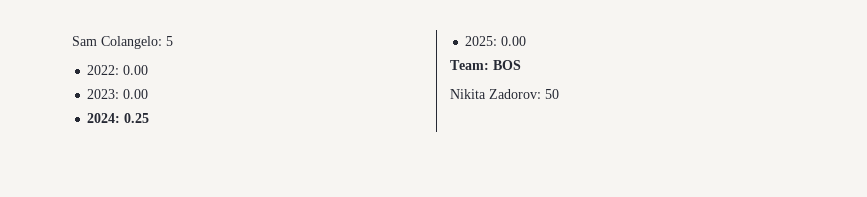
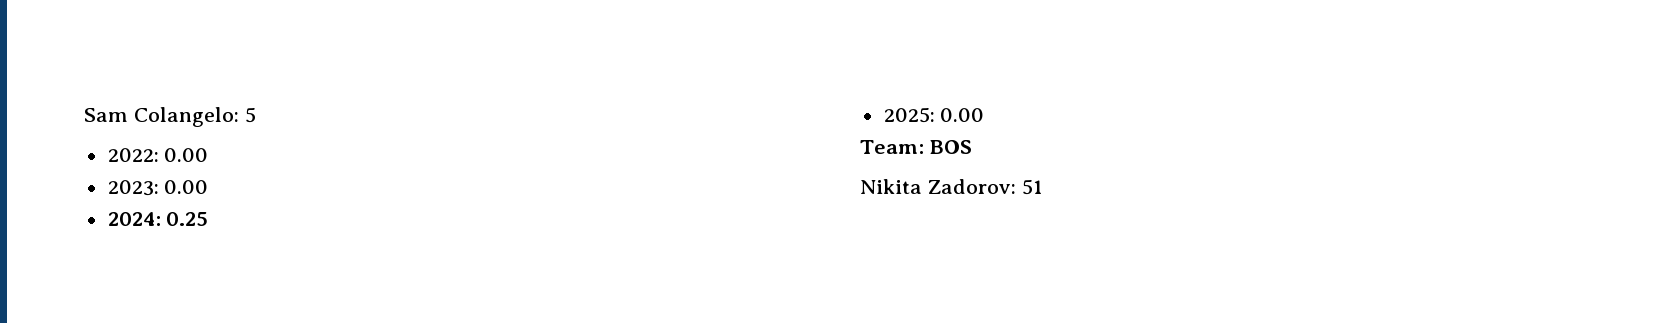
[545,89,559,99] 50 -> [1021,179,1042,195] 51

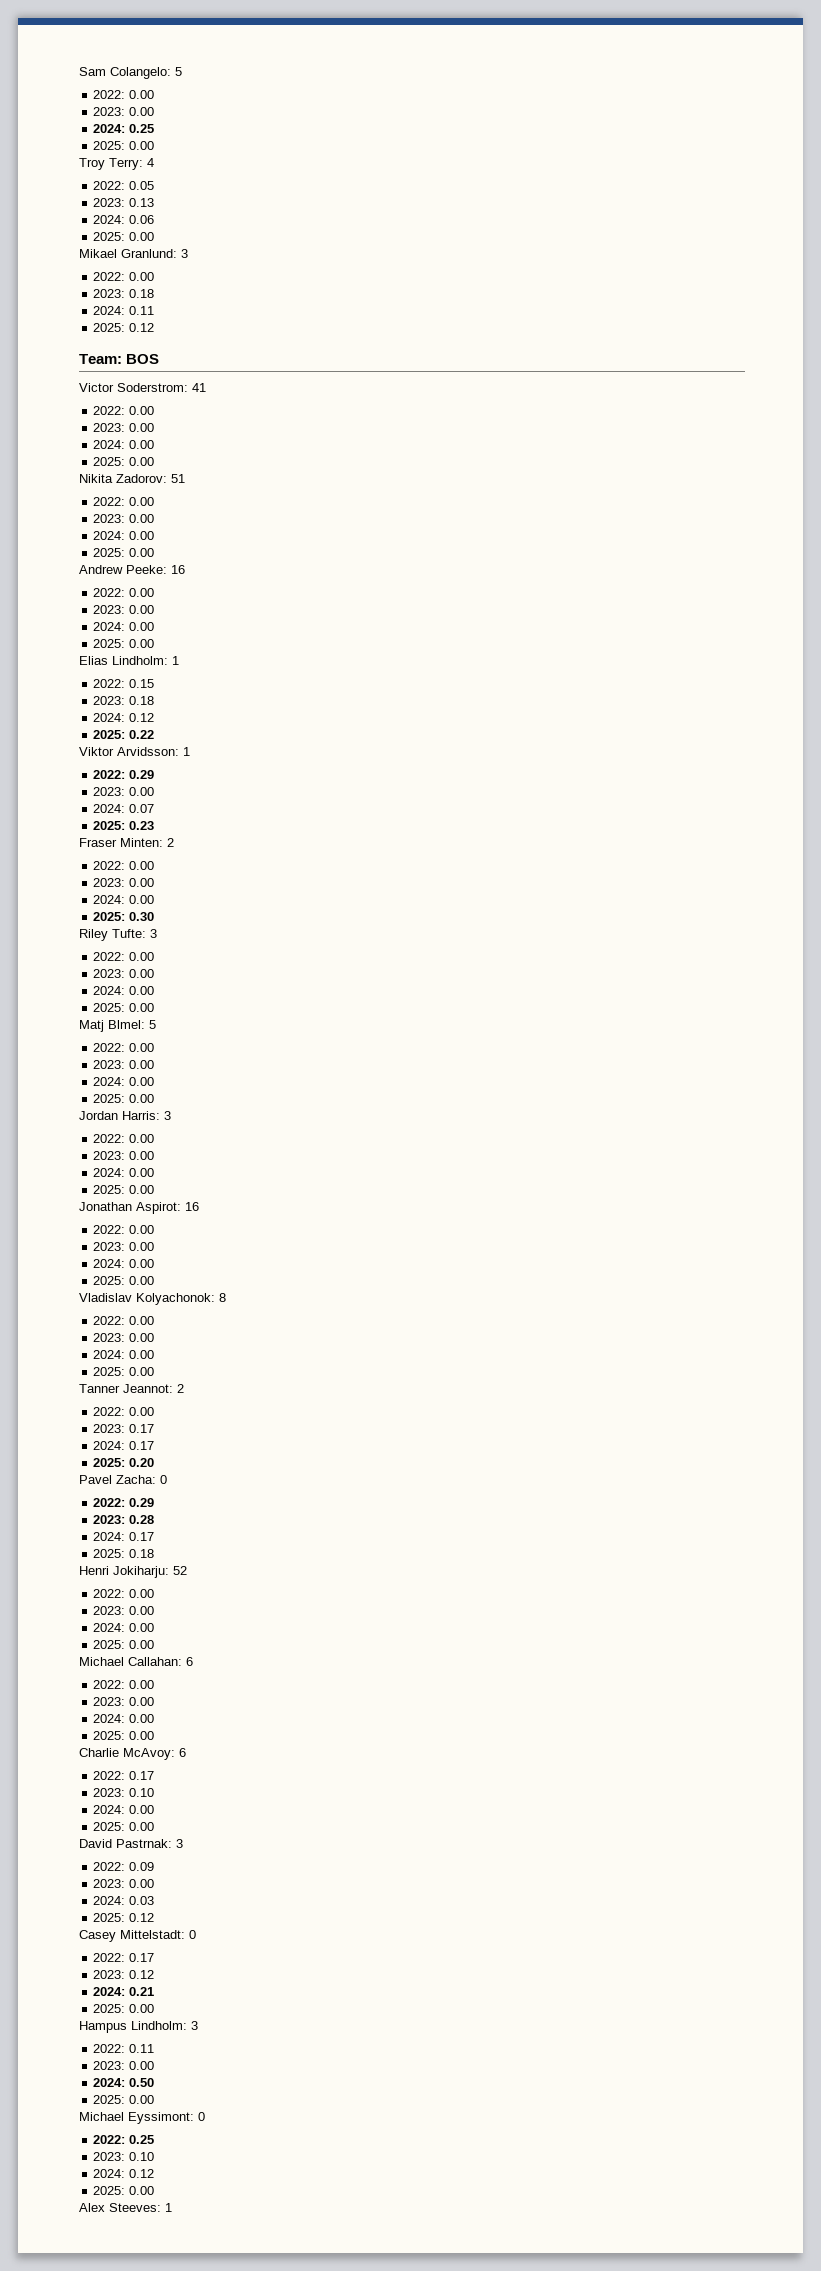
[860,140,972,154] [860,179,1042,195] Team: BOS // Nikita Zadorov: 51 -> [79,158,154,170] [93,181,155,190] [93,198,155,207] [93,215,155,224] [93,232,155,241] [79,249,188,258] [93,272,155,281] [93,289,155,298] [93,306,155,315] [93,323,155,332] [79,354,160,364] [79,383,206,392] [93,406,155,415] [93,423,155,432] [93,440,155,449] [93,457,155,466] [79,474,185,483] [93,497,155,506] [93,514,155,523] [93,531,155,540] [93,548,155,557] [79,565,185,574] [93,588,155,597] [93,605,155,614] [93,622,155,631] [93,639,155,648] [79,656,179,665] [93,679,155,688] [93,696,155,705] [93,713,155,722] [93,730,155,739] [79,747,190,756] [93,770,155,779] [93,787,155,796] [93,804,155,813] [93,821,155,830] [79,838,174,847] [93,861,155,870] [93,878,155,887] [93,895,155,904] [93,912,155,921] [79,929,157,941] [93,952,155,961] [93,969,155,978] [93,986,155,995] [93,1003,155,1012] [79,1020,156,1032] [93,1043,155,1052] [93,1060,155,1069] [93,1077,155,1086] [93,1094,155,1103] [79,1111,171,1120] [93,1134,155,1143] [93,1151,155,1160] [93,1168,155,1177] [93,1185,155,1194] [79,1202,199,1214] [93,1225,155,1234] [93,1242,155,1251] [93,1259,155,1268] [93,1276,155,1285] [79,1293,226,1305] [93,1316,155,1325] [93,1333,155,1342] [93,1350,155,1359] [93,1367,155,1376] [79,1384,184,1393] [93,1407,155,1416] [93,1424,155,1433] [93,1441,155,1450] [93,1458,155,1467] [79,1475,167,1484] [93,1498,155,1507] [93,1515,155,1524] [93,1532,155,1541] [93,1549,155,1558] [79,1566,187,1578] [93,1589,155,1598] [93,1606,155,1615] [93,1623,155,1632] [93,1640,155,1649] [79,1657,193,1666] [93,1680,155,1689] [93,1697,155,1706] [93,1714,155,1723] [93,1731,155,1740] [79,1748,186,1760] [93,1771,155,1780] [93,1788,155,1797] [93,1805,155,1814] [93,1822,155,1831] [79,1839,183,1848] [93,1862,155,1871] [93,1879,155,1888] [93,1896,155,1905] [93,1913,155,1922] [79,1930,196,1942] [93,1953,155,1962] [93,1970,155,1979] [93,1987,155,1996] [93,2004,155,2013] [79,2021,198,2033] [93,2044,155,2053] [93,2061,155,2070] [93,2078,155,2087] [93,2095,155,2104] [79,2112,205,2124] [93,2135,155,2144] [93,2152,155,2161] [93,2169,155,2178] [93,2186,155,2195] [79,2203,172,2212] Troy Terry: 4 // 2022: 0.05 // 2023: 0.13 // 2024: 0.06 // 2025: 0.00 // Mikael Granlund: 3 // 2022: 0.00 // 2023: 0.18 // 2024: 0.11 // 2025: 0.12 // Team: BOS // Victor Soderstrom: 41 // 2022: 0.00 // 2023: 0.00 // 2024: 0.00 // 2025: 0.00 // Nikita Zadorov: 51 // 2022: 0.00 // 2023: 0.00 // 2024: 0.00 // 2025: 0.00 // Andrew Peeke: 16 // 2022: 0.00 // 2023: 0.00 // 2024: 0.00 // 2025: 0.00 // Elias Lindholm: 1 // 2022: 0.15 // 2023: 0.18 // 2024: 0.12 // 2025: 0.22 // Viktor Arvidsson: 1 // 2022: 0.29 // 2023: 0.00 // 2024: 0.07 // 2025: 0.23 // Fraser Minten: 2 // 2022: 0.00 // 2023: 0.00 // 2024: 0.00 // 2025: 0.30 // Riley Tufte: 3 // 2022: 0.00 // 2023: 0.00 // 2024: 0.00 // 2025: 0.00 // Matj Blmel: 5 // 2022: 0.00 // 2023: 0.00 // 2024: 0.00 // 2025: 0.00 // Jordan Harris: 3 // 2022: 0.00 // 2023: 0.00 // 2024: 0.00 // 2025: 0.00 // Jonathan Aspirot: 16 // 2022: 0.00 // 2023: 0.00 // 2024: 0.00 // 2025: 0.00 // Vladislav Kolyachonok: 8 // 2022: 0.00 // 2023: 0.00 // 2024: 0.00 // 2025: 0.00 // Tanner Jeannot: 2 // 2022: 0.00 // 2023: 0.17 // 2024: 0.17 // 2025: 0.20 // Pavel Zacha: 0 // 2022: 0.29 // 2023: 0.28 // 2024: 0.17 // 2025: 0.18 // Henri Jokiharju: 52 // 2022: 0.00 // 2023: 0.00 // 2024: 0.00 // 2025: 0.00 // Michael Callahan: 6 // 2022: 0.00 // 2023: 0.00 // 2024: 0.00 // 2025: 0.00 // Charlie McAvoy: 6 // 2022: 0.17 // 2023: 0.10 // 2024: 0.00 // 2025: 0.00 // David Pastrnak: 3 // 2022: 0.09 // 2023: 0.00 // 2024: 0.03 // 2025: 0.12 // Casey Mittelstadt: 0 // 2022: 0.17 // 2023: 0.12 // 2024: 0.21 // 2025: 0.00 // Hampus Lindholm: 3 // 2022: 0.11 // 2023: 0.00 // 2024: 0.50 // 2025: 0.00 // Michael Eyssimont: 0 // 2022: 0.25 // 2023: 0.10 // 2024: 0.12 // 2025: 0.00 // Alex Steeves: 1

